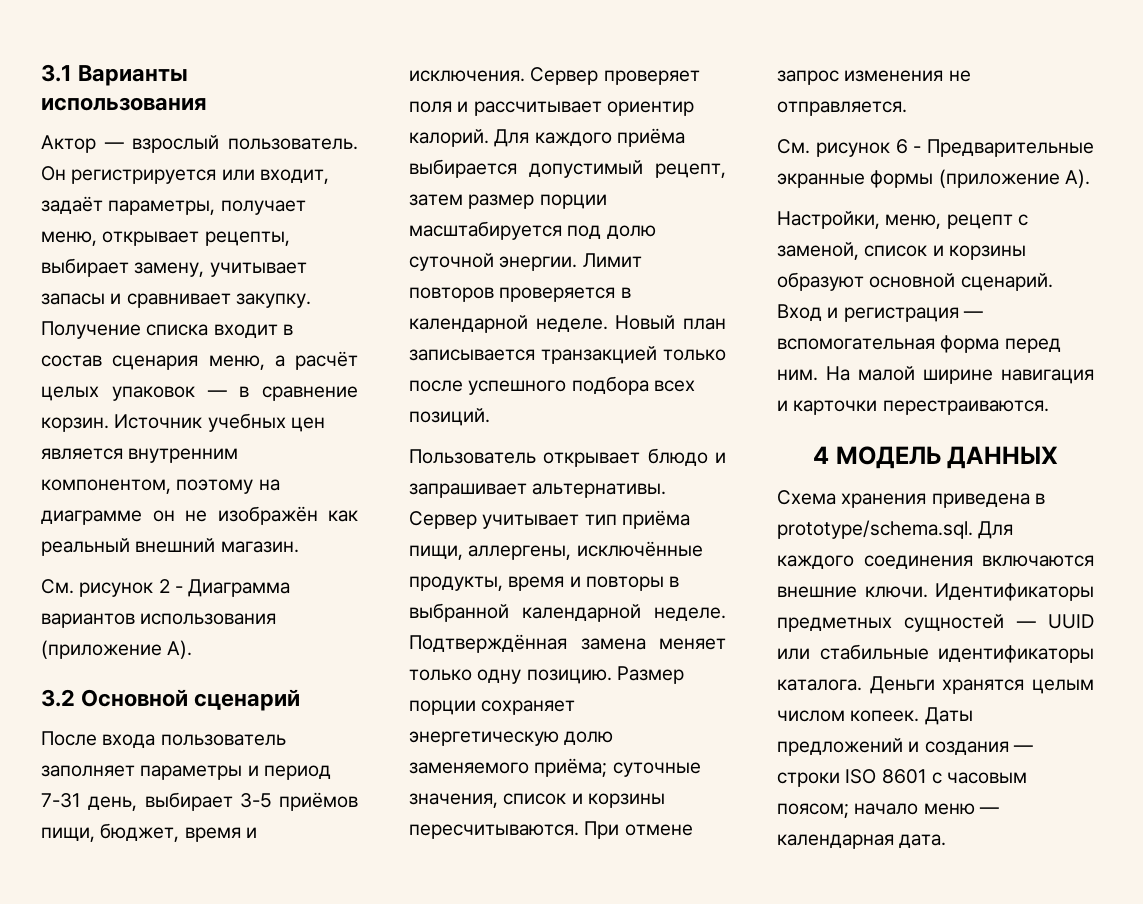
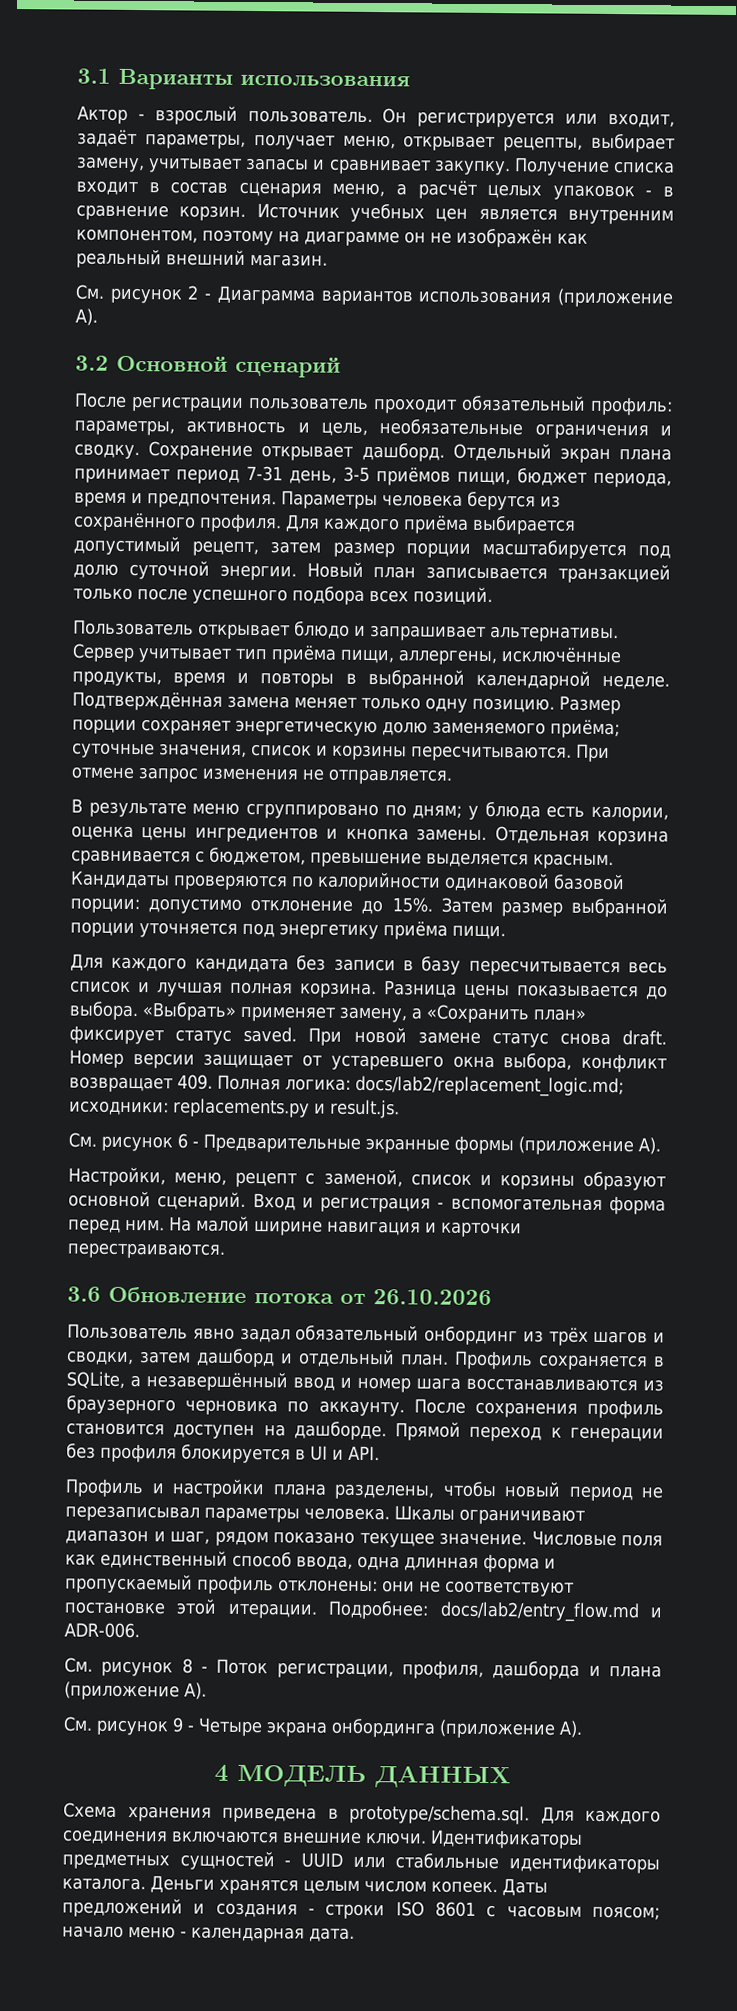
[103,142,124,149] — -> [137,114,145,121] -
[206,390,227,397] — -> [645,190,653,197] -
[102,734,286,748] [41,765,259,780] входа пользователь заполняет параметры и -> [131,394,673,416] [74,419,672,440] [74,441,673,464] [74,467,170,484] регистрации пользователь проходит обязательный профиль: параметры, активность и цель, необязательные ограничения и сводку. Сохранение открывает дашборд. Отдельный экран плана принимает
[144,792,233,811] выбирает -> (337, 476) none
[100,823,257,842] [409,67,700,85] [409,101,694,116] [409,129,489,147] бюджет, время и исключения. Сервер проверяет поля и рассчитывает ориентир калорий. -> [517,468,672,488] [74,490,561,511] [73,512,282,533] бюджет периода, время и предпочтения. Параметры человека берутся из сохранённого профиля.
[582,253,642,267] [409,287,631,302] [409,315,608,333] Лимит повторов проверяется в календарной неделе. -> (297, 572) none
(907, 108) none -> [71,798,670,822] [71,825,670,846] [71,847,614,870] [70,870,625,892] [70,897,669,918] [70,921,506,940] [70,953,668,977] [70,980,668,1000] [69,1001,586,1024] [69,1025,667,1048] [69,1049,667,1073] [69,1074,624,1098] [69,1098,400,1119] // В результате меню сгруппировано по дням; у блюда есть калории, оценка цены ингредиентов и кнопка замены. Отдельная корзина сравнивается с бюджетом, превышение выделяется красным. Кандидаты проверяются по калорийности одинаковой базовой порции: допустимо отклонение до 15%. Затем размер выбранной порции уточняется под энергетику приёма пищи. // Для каждого кандидата без записи в базу пересчитывается весь список и лучшая полная корзина. Разница цены показывается до выбора. «Выбрать» применяет замену, а «Сохранить план» фиксирует статус saved. При новой замене статус снова draft. Номер версии защищает от устаревшего окна выбора, конфликт возвращает 409. Полная логика: docs/lab2/replacement_logic.md; исходники: replacements.py и result.js.
[962,311,983,318] — -> [437,1202,445,1209] -
(1049, 407) none -> [67,1286,492,1306] [67,1323,665,1346] [66,1348,665,1371] [66,1371,664,1393] [66,1395,664,1419] [66,1421,664,1443] [66,1443,380,1464] [65,1478,663,1502] [65,1505,585,1525] [65,1529,663,1548] [65,1549,556,1573] [65,1573,574,1597] [64,1598,662,1623] [64,1622,140,1639] [64,1657,662,1680] [64,1681,207,1701] [63,1716,583,1739] // 3.6 Обновление потока от 26.10.2026 // Пользователь явно задал обязательный онбординг из трёх шагов и сводки, затем дашборд и отдельный план. Профиль сохраняется в SQLite, а незавершённый ввод и номер шага восстанавливаются из браузерного черновика по аккаунту. После сохранения профиль становится доступен на дашборде. Прямой переход к генерации без профиля блокируется в UI и API. // Профиль и настройки плана разделены, чтобы новый период не перезаписывал параметры человека. Шкалы ограничивают диапазон и шаг, рядом показано текущее значение. Числовые поля как единственный способ ввода, одна длинная форма и пропускаемый профиль отклонены: они не соответствуют постановке этой итерации. Подробнее: docs/lab2/entry_flow.md и ADR-006. // См. рисунок 8 - Поток регистрации, профиля, дашборда и плана (приложение А). // См. рисунок 9 - Четыре экрана онбординга (приложение А).
[1015,621,1036,628] — -> [284,1860,292,1867] -
[1012,745,1033,752] — -> [308,1908,315,1915] -
[978,807,999,814] — -> [180,1931,187,1938] -

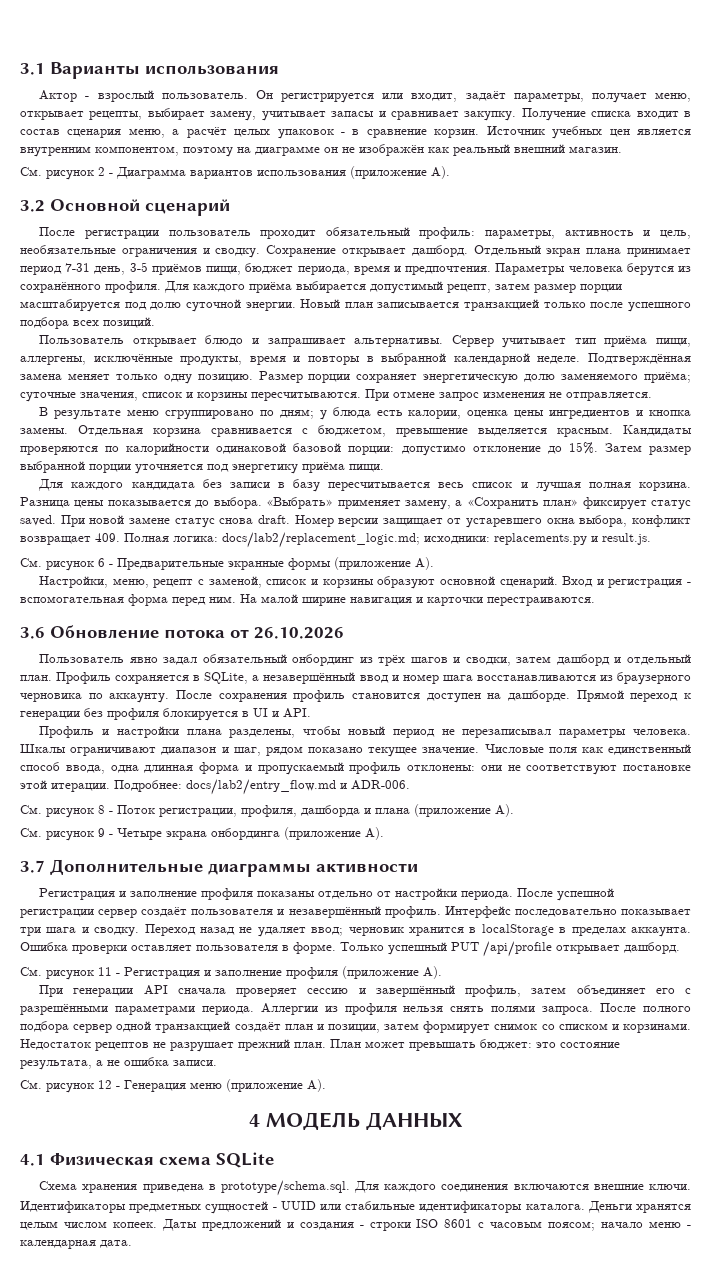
(583, 1729) none -> [20,859,418,877] [39,888,615,901] [20,906,691,918] [20,924,691,937] [20,941,680,957] [20,966,442,980] [39,985,692,997] [20,1003,692,1015] [20,1021,691,1034] [20,1039,620,1052] [20,1057,217,1070] [20,1079,326,1093] // 3.7 Дополнительные диаграммы активности // Регистрация и заполнение профиля показаны отдельно от настройки периода. После успешной регистрации сервер создаёт пользователя и незавершённый профиль. Интерфейс последовательно показывает три шага и сводку. Переход назад не удаляет ввод; черновик хранится в localStorage в пределах аккаунта. Ошибка проверки оставляет пользователя в форме. Только успешный PUT /api/profile открывает дашборд. // См. рисунок 11 - Регистрация и заполнение профиля (приложение А). // При генерации API сначала проверяет сессию и завершённый профиль, затем объединяет его с разрешёнными параметрами периода. Аллергии из профиля нельзя снять полями запроса. После полного подбора сервер одной транзакцией создаёт план и позиции, затем формирует снимок со списком и корзинами. Недостаток рецептов не разрушает прежний план. План может превышать бюджет: это состояние результата, а не ошибка записи. // См. рисунок 12 - Генерация меню (приложение А).
(511, 1777) none -> [20,1152,274,1168] // 4.1 Физическая схема SQLite

